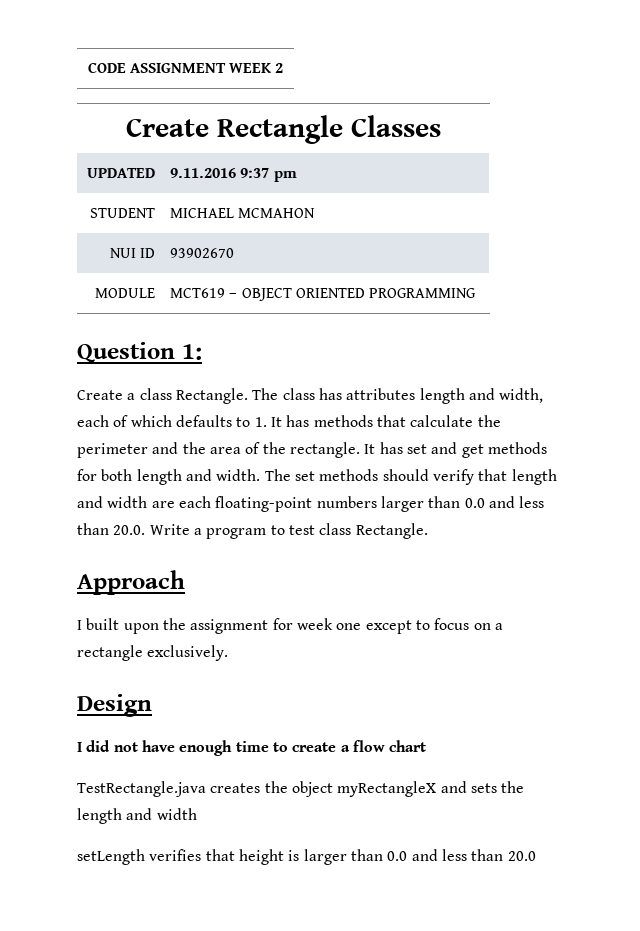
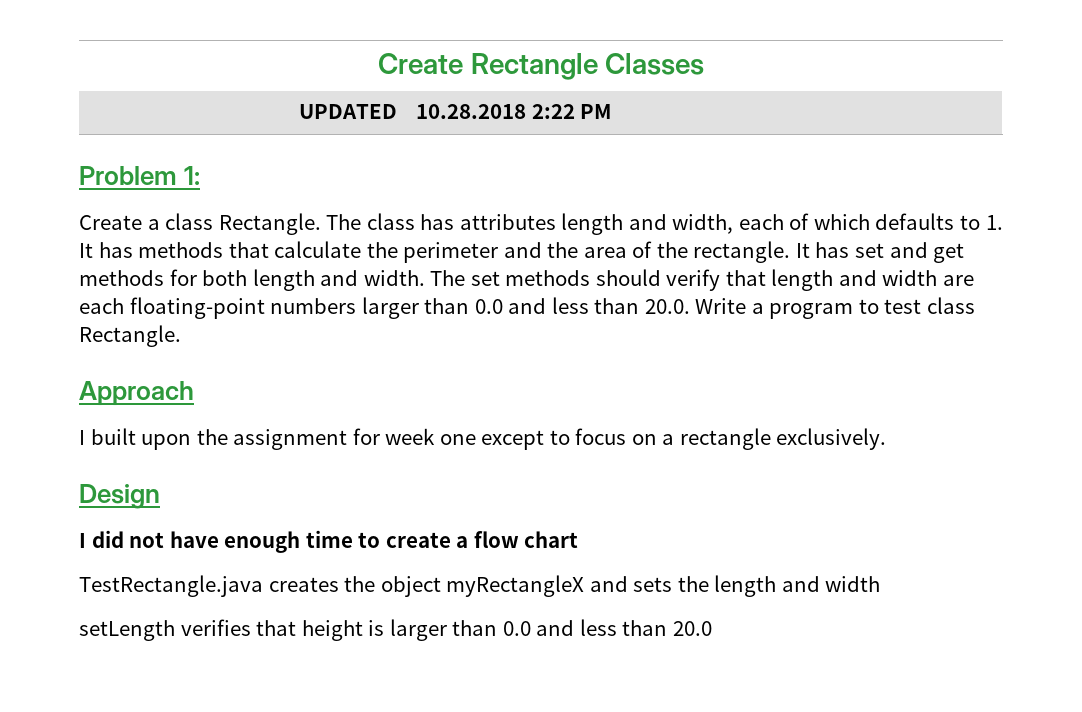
[87,62,284,73] CODE ASSIGNMENT WEEK 2 // -> (377, 63) none
[170,168,297,182] [89,208,155,218] [170,208,316,218] [109,248,155,258] [170,248,235,258] [94,288,155,298] [170,288,477,301] [77,342,175,363] 9.11.2016 9:37 pm // STUDENT | MICHAEL MCMAHON // NUI ID | 93902670 // MODULE | MCT619 – OBJECT ORIENTED PROGRAMMING // Question -> [416,104,612,119] [79,166,177,185] 10.28.2018 2:22 PM // Problem

